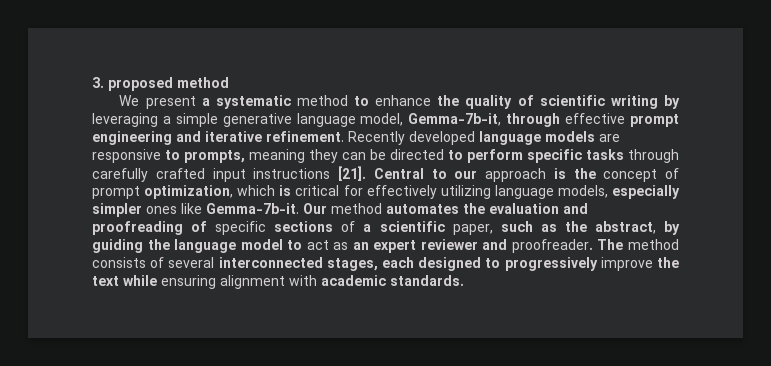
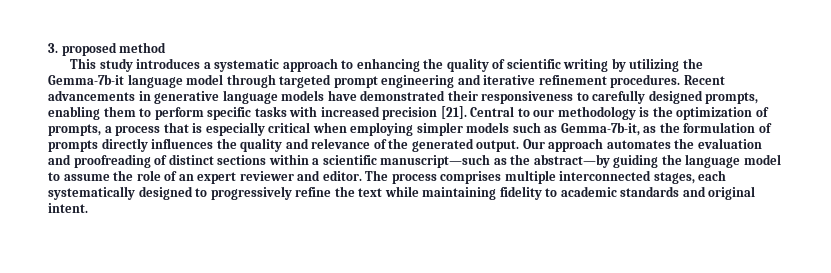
[119,95,432,109] We present a systematic method to enhance -> [70,58,420,72] This study introduces a systematic approach to enhancing
[92,113,680,127] [92,131,620,145] [92,149,679,163] [92,168,331,182] leveraging a simple generative language model, Gemma-7b-it, through effective prompt engineering and iterative refinement. Recently developed language models are responsive to prompts, meaning they can be directed to perform specific tasks through carefully crafted input instructions -> [629,58,703,72] [48,74,725,88] [48,90,759,104] [48,106,438,120] utilizing the Gemma-7b-it language model through targeted prompt engineering and iterative refinement procedures. Recent advancements in generative language models have demonstrated their responsiveness to carefully designed prompts, enabling them to perform specific tasks with increased precision
[485,168,546,182] approach -> [557,106,636,120] methodology
[603,168,679,182] [92,185,681,199] [92,203,382,217] concept of prompt optimization, which is critical for effectively utilizing language models, especially simpler ones like Gemma-7b-it. Our method -> [676,107,769,120] [48,122,772,136] [48,138,604,152] optimization of prompts, a process that is especially critical when employing simpler models such as Gemma-7b-it, as the formulation of prompts directly influences the quality and relevance of the generated output. Our approach
[215,221,680,235] specific sections of a scientific paper, such as the abstract, by -> [168,154,610,168] distinct sections within a scientific manuscript—such as the abstract—by
[306,239,680,253] [92,257,215,268] act as an expert reviewer and proofreader. The method consists of several -> [63,170,556,184] assume the role of an expert reviewer and editor. The process comprises multiple
(414, 262) none -> [48,186,135,200] systematically
[600,257,653,271] improve -> [295,187,332,197] refine
[161,275,464,289] ensuring alignment with academic standards. -> [422,186,756,200] [48,203,88,213] maintaining fidelity to academic standards and original intent.

